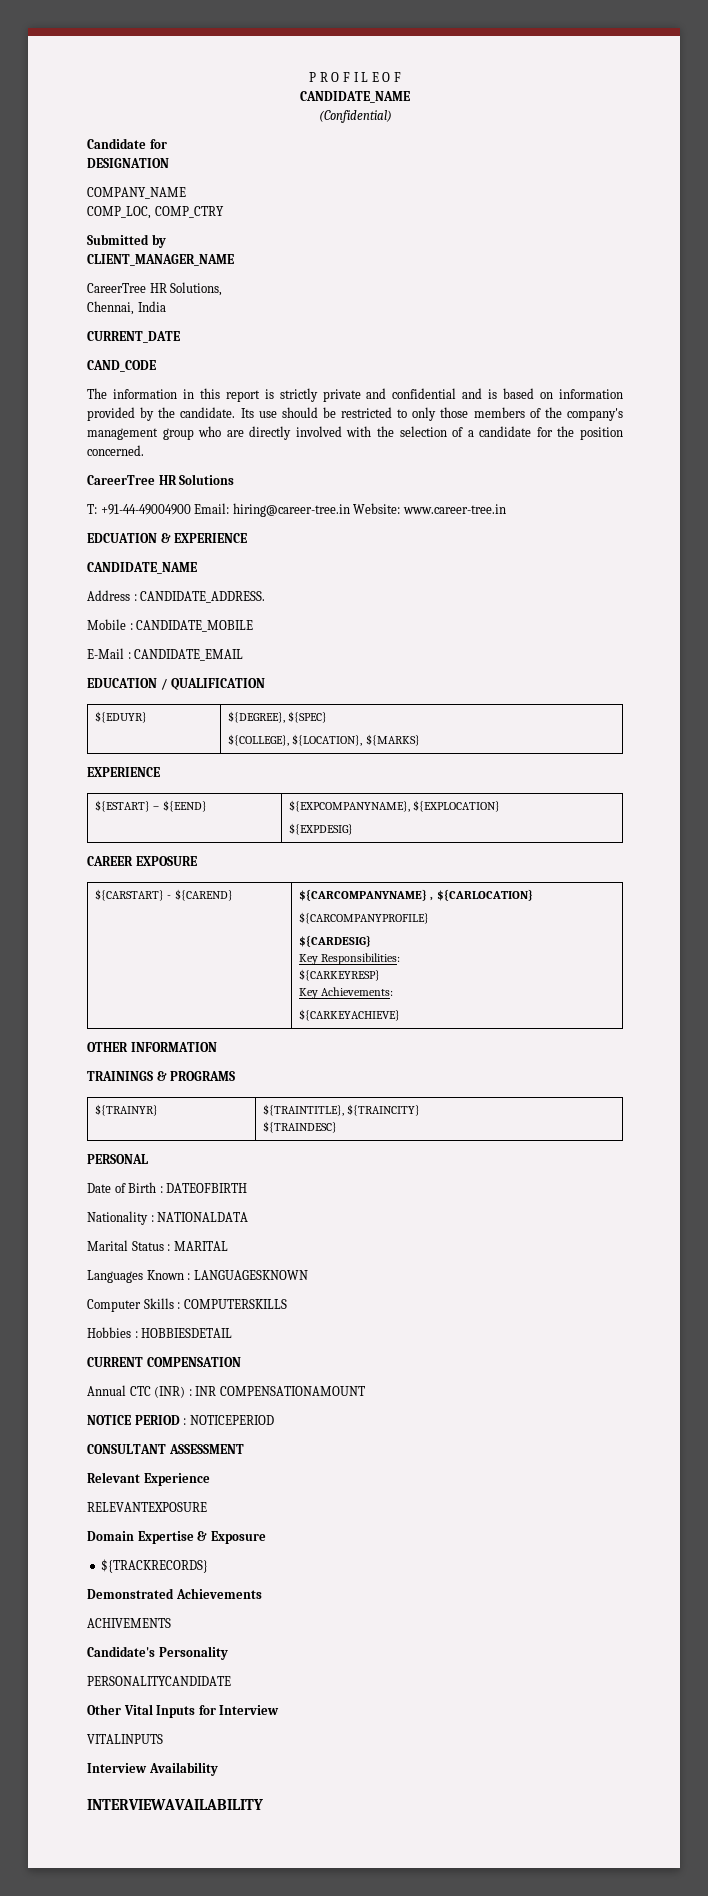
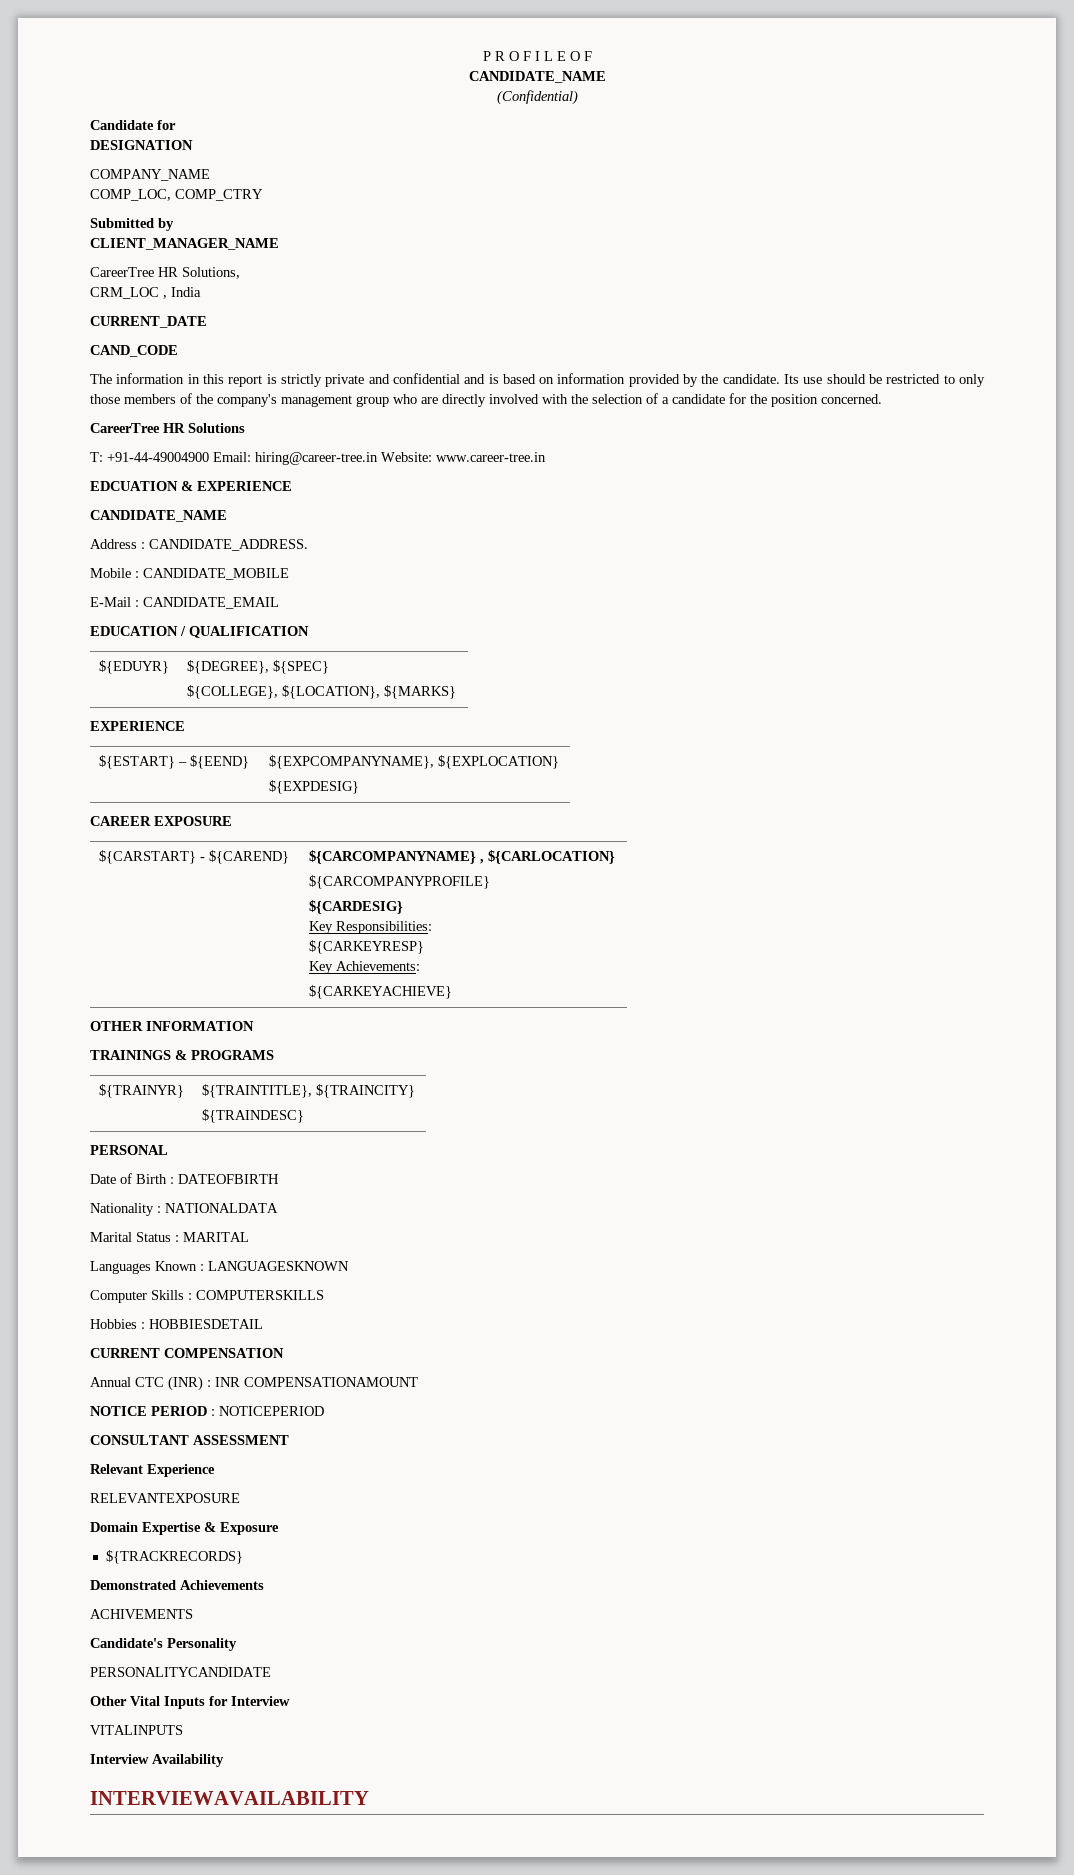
[87,301,134,315] Chennai, -> [90,287,167,299] CRM_LOC ,

